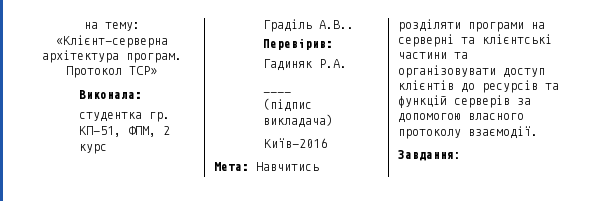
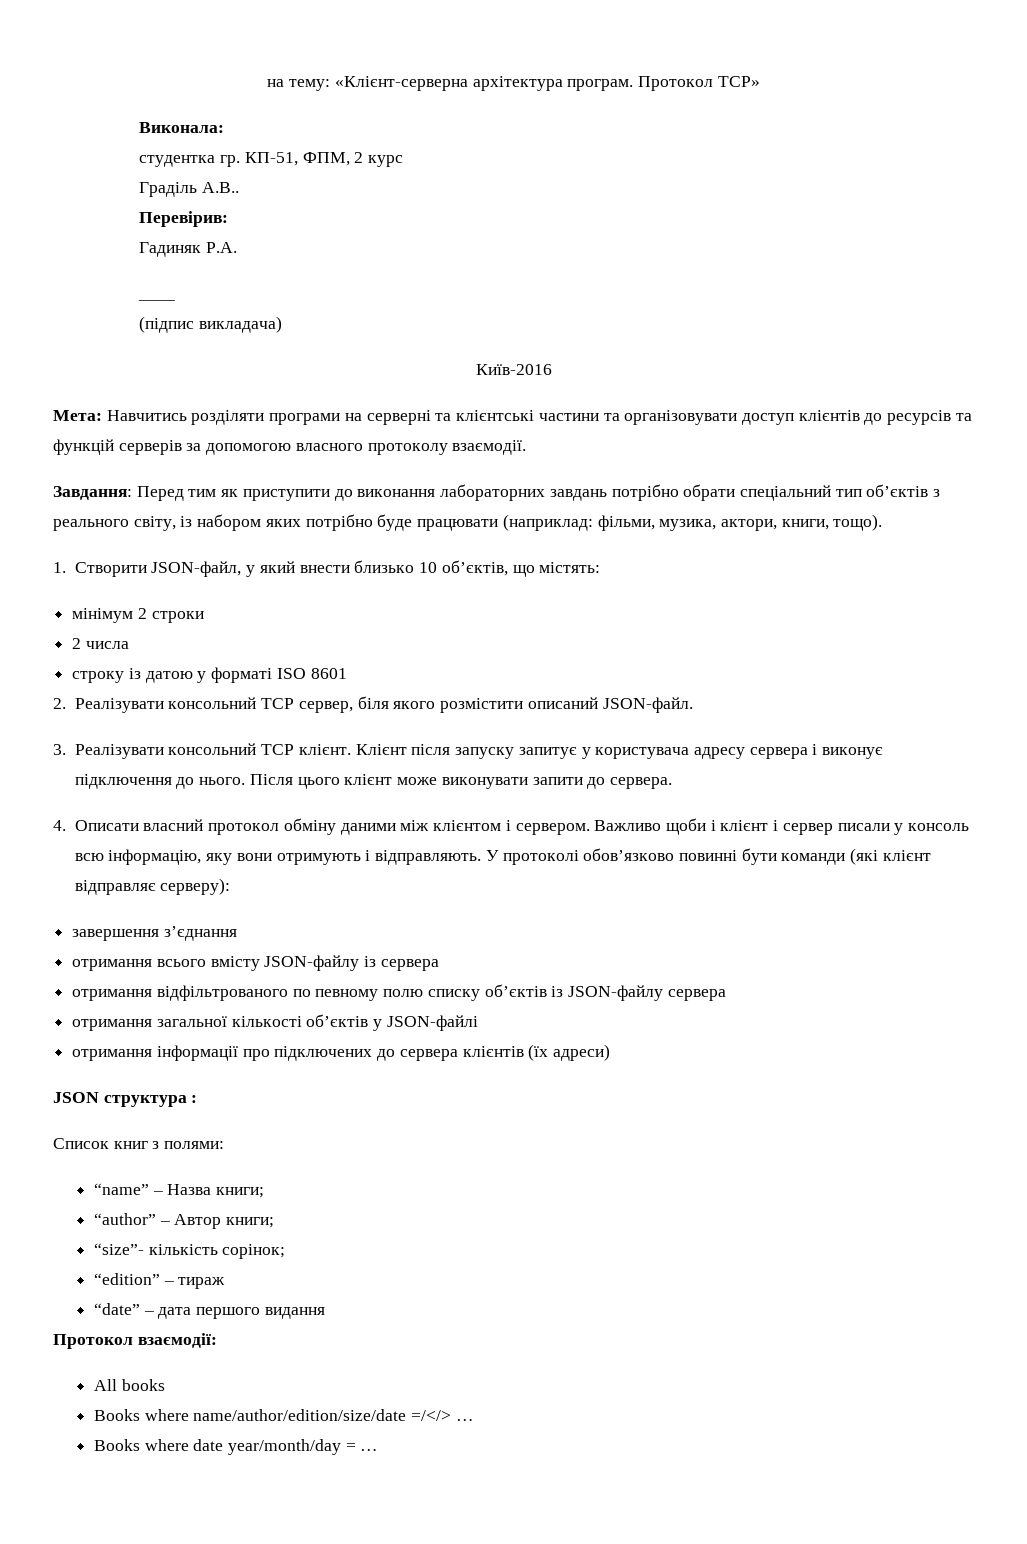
(461, 155) none -> [136,484,941,501] [53,514,883,531] [53,560,601,577] [72,608,204,623] [72,638,129,649] [72,667,347,683] [53,696,693,713] [53,743,884,759] [74,774,673,789] [53,818,970,835] [74,848,931,865] [74,878,231,895] [72,926,237,941] [72,955,439,971] [72,984,726,1001] [72,1014,478,1031] [72,1044,611,1061] [53,1092,198,1107] [53,1138,225,1149] [93,1183,265,1198] [93,1213,275,1229] [93,1243,286,1259] [93,1273,226,1289] [93,1303,325,1319] [53,1333,217,1349] [93,1379,165,1391] [93,1409,474,1421] [93,1439,379,1455] Перед тим як приступити до виконання лабораторних завдань потрібно обрати спеціальний тип об’єктів з реального світу, із набором яких потрібно буде працювати (наприклад: фільми, музика, актори, книги, тощо). // 1. Створити JSON-файл, у який внести близько 10 об’єктів, що містять: // мінімум 2 строки // 2 числа // строку із датою у форматі ISO 8601 // 2. Реалізувати консольний TCP сервер, біля якого розмістити описаний JSON-файл. // 3. Реалізувати консольний TCP клієнт. Клієнт після запуску запитує у користувача адресу сервера і виконує підключення до нього. Після цього клієнт може виконувати запити до сервера. // 4. Описати власний протокол обміну даними між клієнтом і сервером. Важливо щоби і клієнт і сервер писали у консоль всю інформацію, яку вони отримують і відправляють. У протоколі обов’язково повинні бути команди (які клієнт відправляє серверу): // завершення з’єднання // отримання всього вмісту JSON-файлу із сервера // отримання відфільтрованого по певному полю списку об’єктів із JSON-файлу сервера // отримання загальної кількості об’єктів у JSON-файлі // отримання інформації про підключених до сервера клієнтів (їх адреси) // JSON структура : // Список книг з полями: // “name” – Назва книги; // “author” – Автор книги; // “size”- кількість сорінок; // “edition” – тираж // “date” – дата першого видання // Протокол взаємодії: // All books // Books where name/author/edition/size/date =/</> … // Books where date year/month/day = …

